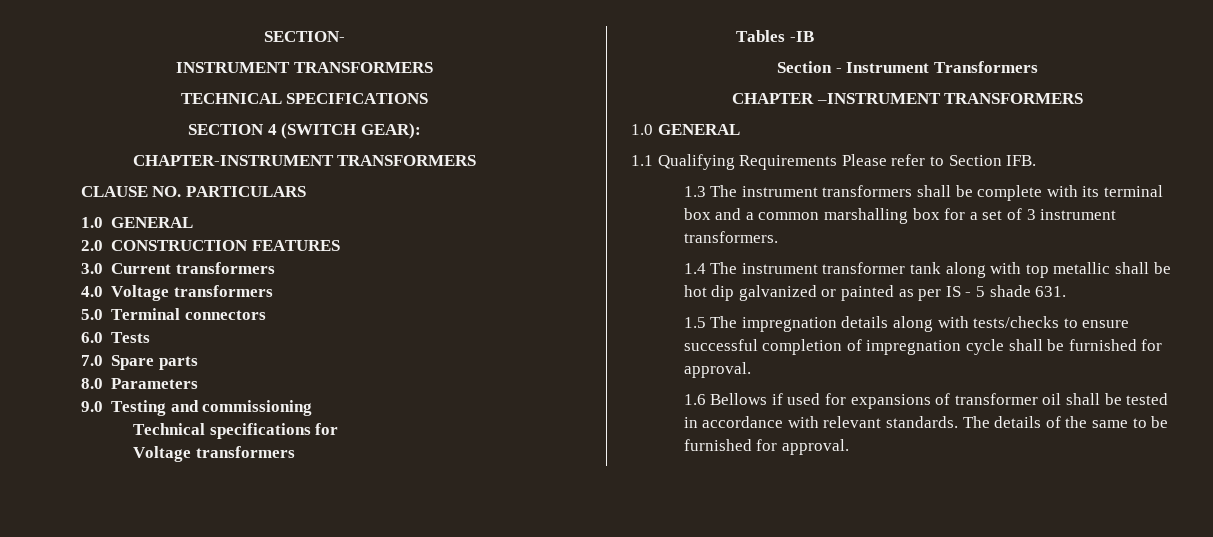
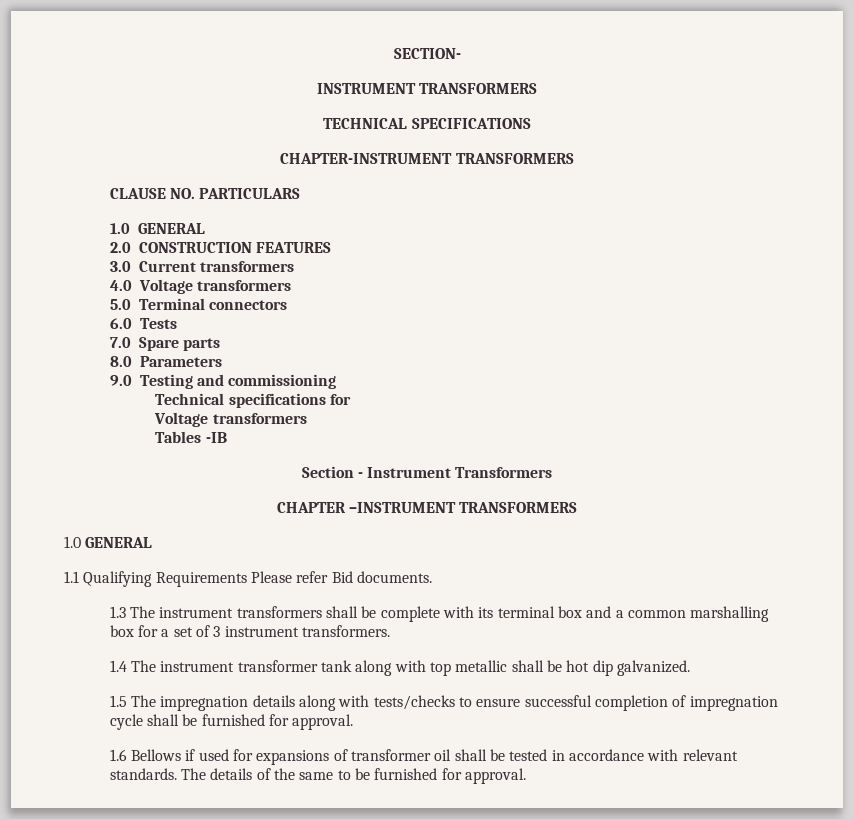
[188,123,421,139] // SECTION 4 (SWITCH GEAR): -> (531, 123) none
[929,155,1037,166] to Section IFB. -> [331,571,432,583] Bid documents.
[738,285,1067,301] galvanized or painted as per IS - 5 shade 631. -> [616,660,690,676] galvanized.

